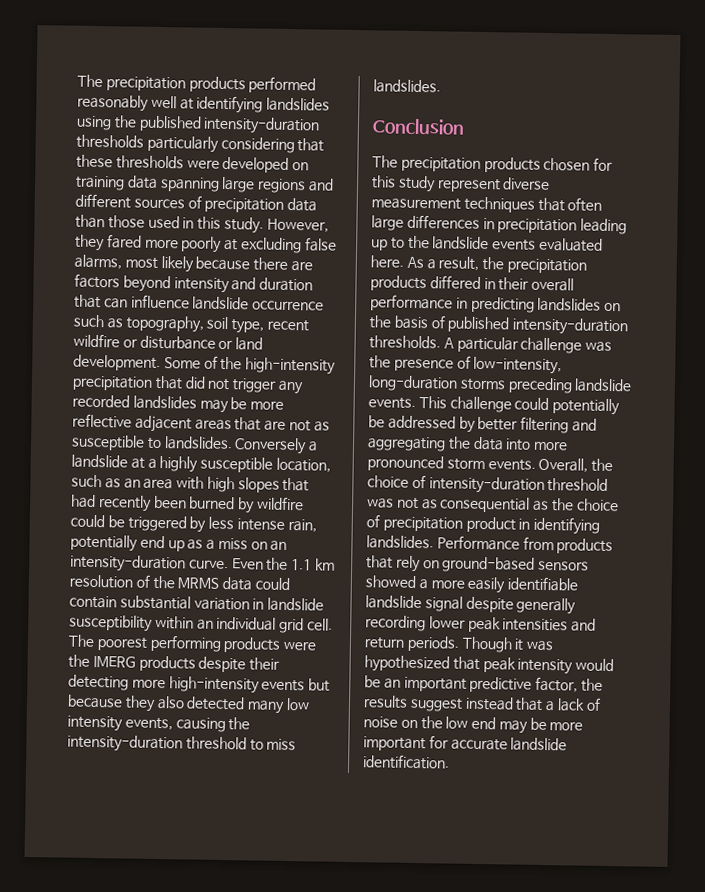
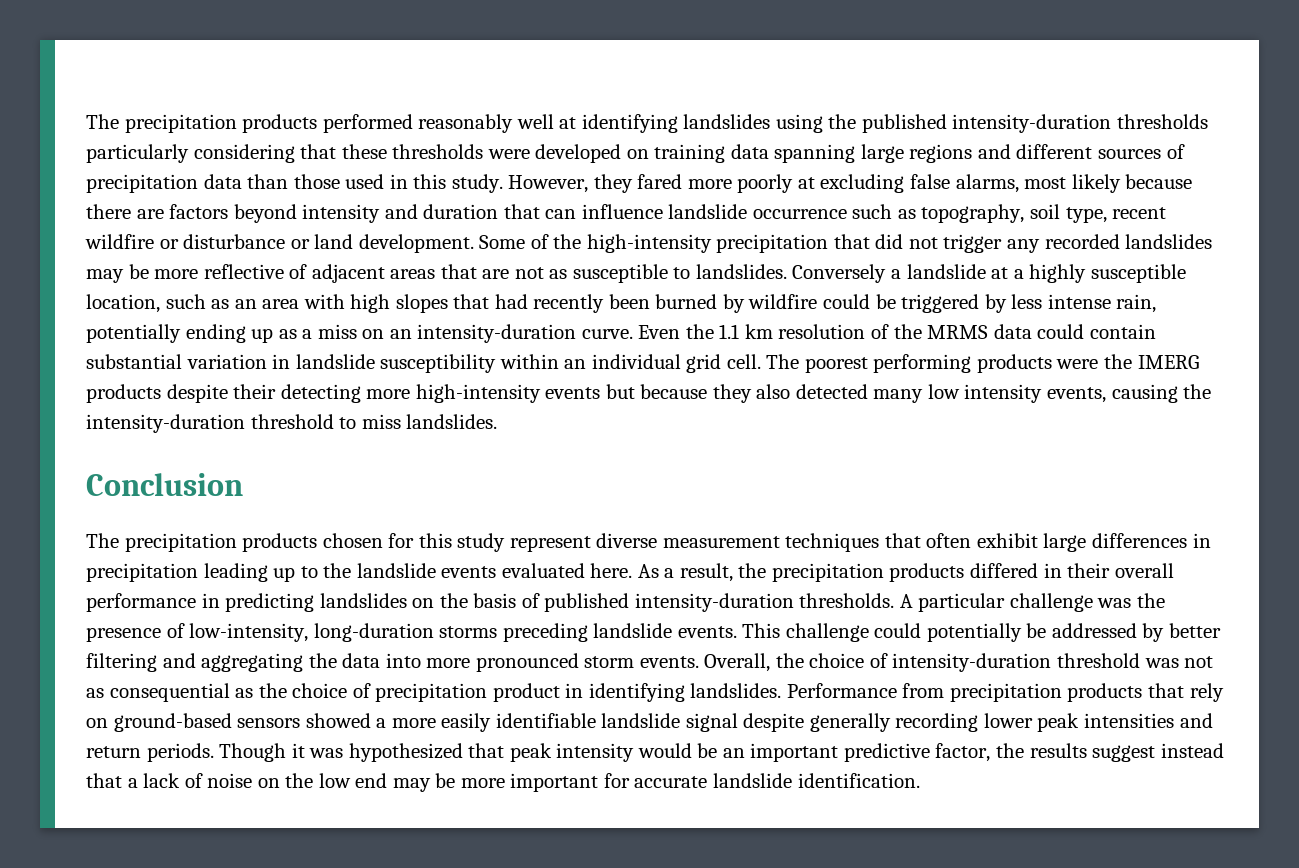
(132, 421) none -> [289,264,308,279] of
[139,535,165,549] end -> [185,324,246,343] ending
(603, 204) none -> [976,533,1038,548] exhibit
(554, 543) none -> [949,683,1062,702] precipitation

